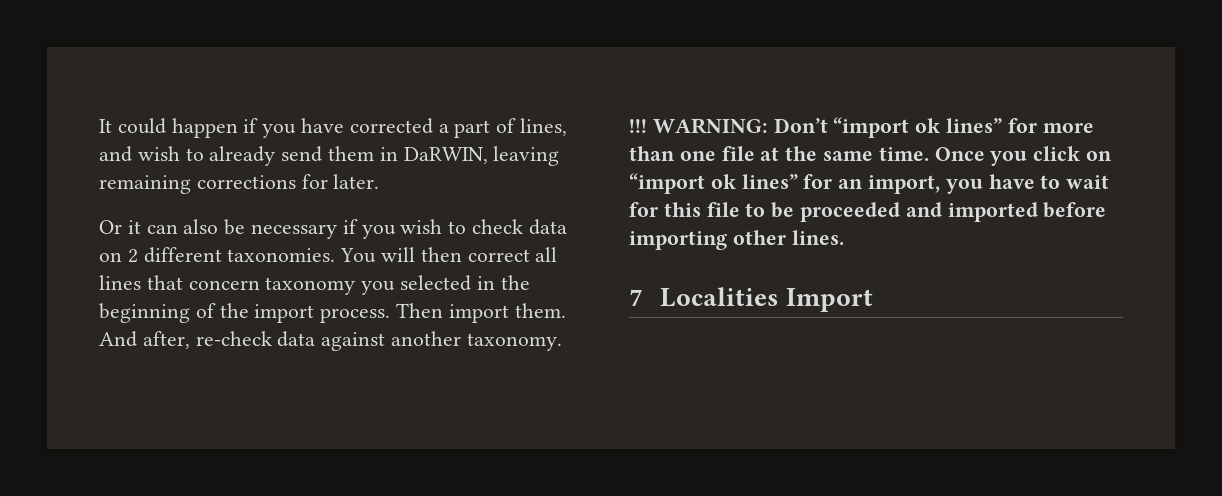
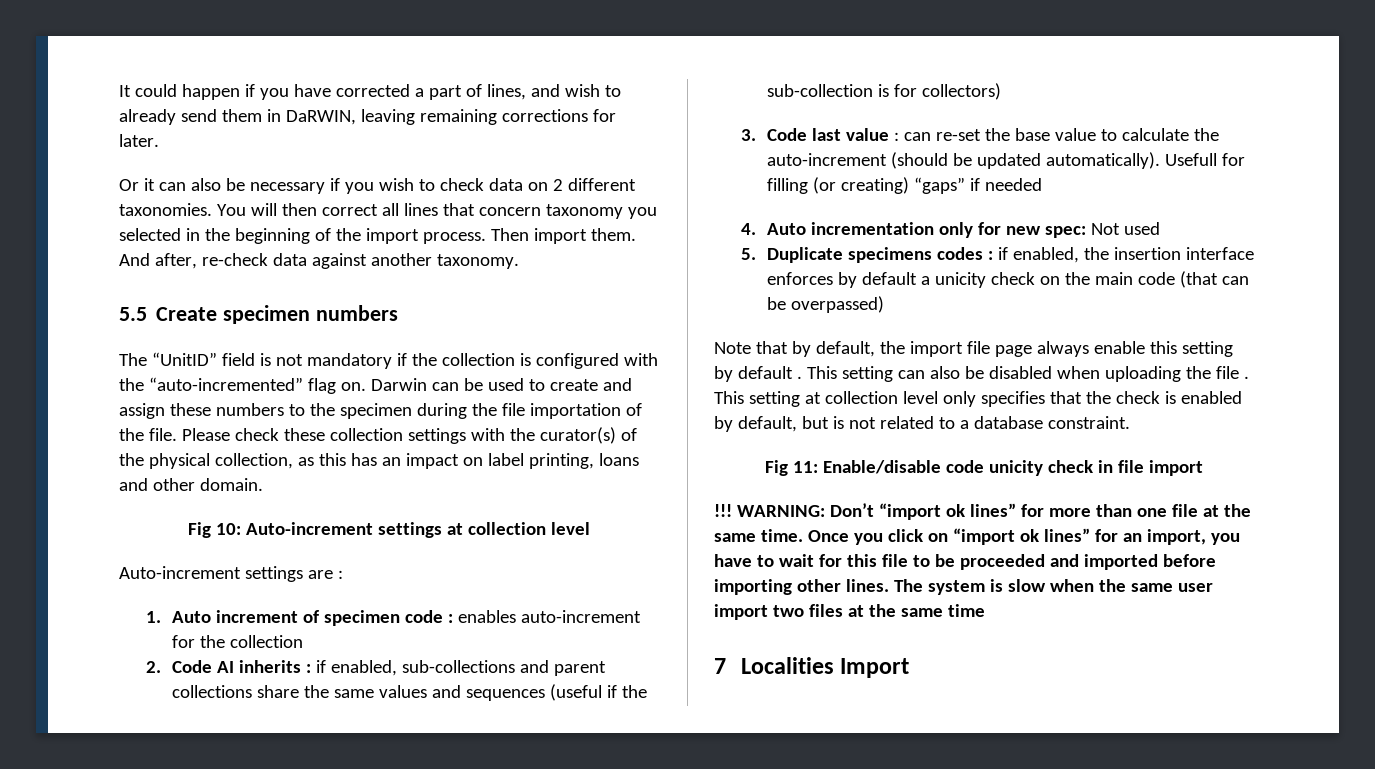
(562, 342) none -> [119,305,398,324] [119,352,658,369] [119,377,632,394] [119,403,642,419] [119,427,637,444] [119,453,639,469] [119,478,263,491] [188,522,590,538] [119,566,343,582] [145,610,641,626] [172,635,303,648] [145,660,606,676] [172,684,647,701] [767,83,1001,100] [740,128,1219,141] [767,152,1245,169] [767,177,1042,194] [740,222,1160,238] [740,247,1254,263] [767,271,1249,288] [767,296,885,313] [714,341,1233,357] [714,366,1249,382] [714,391,1242,407] [714,416,1130,432] [765,460,1203,476] // 5.5 Create specimen numbers // The “UnitID” field is not mandatory if the collection is configured with the “auto-incremented” flag on. Darwin can be used to create and assign these numbers to the specimen during the file importation of the file. Please check these collection settings with the curator(s) of the physical collection, as this has an impact on label printing, loans and other domain. // Fig 10: Auto-increment settings at collection level // Auto-increment settings are : // 1. Auto increment of specimen code : enables auto-increment for the collection // 2. Code AI inherits : if enabled, sub-collections and parent collections share the same values and sequences (useful if the sub-collection is for collectors) // 3. Code last value : can re-set the base value to calculate the auto-increment (should be updated automatically). Usefull for filling (or creating) “gaps” if needed // 4. Auto incrementation only for new spec: Not used // 5. Duplicate specimens codes : if enabled, the insertion interface enforces by default a unicity check on the main code (that can be overpassed) // Note that by default, the import file page always enable this setting by default . This setting can also be disabled when uploading the file . This setting at collection level only specifies that the check is enabled by default, but is not related to a database constraint. // Fig 11: Enable/disable code unicity check in file import
(844, 237) none -> [893,579,1213,595] [714,604,985,620] The system is slow when the same user import two files at the same time

